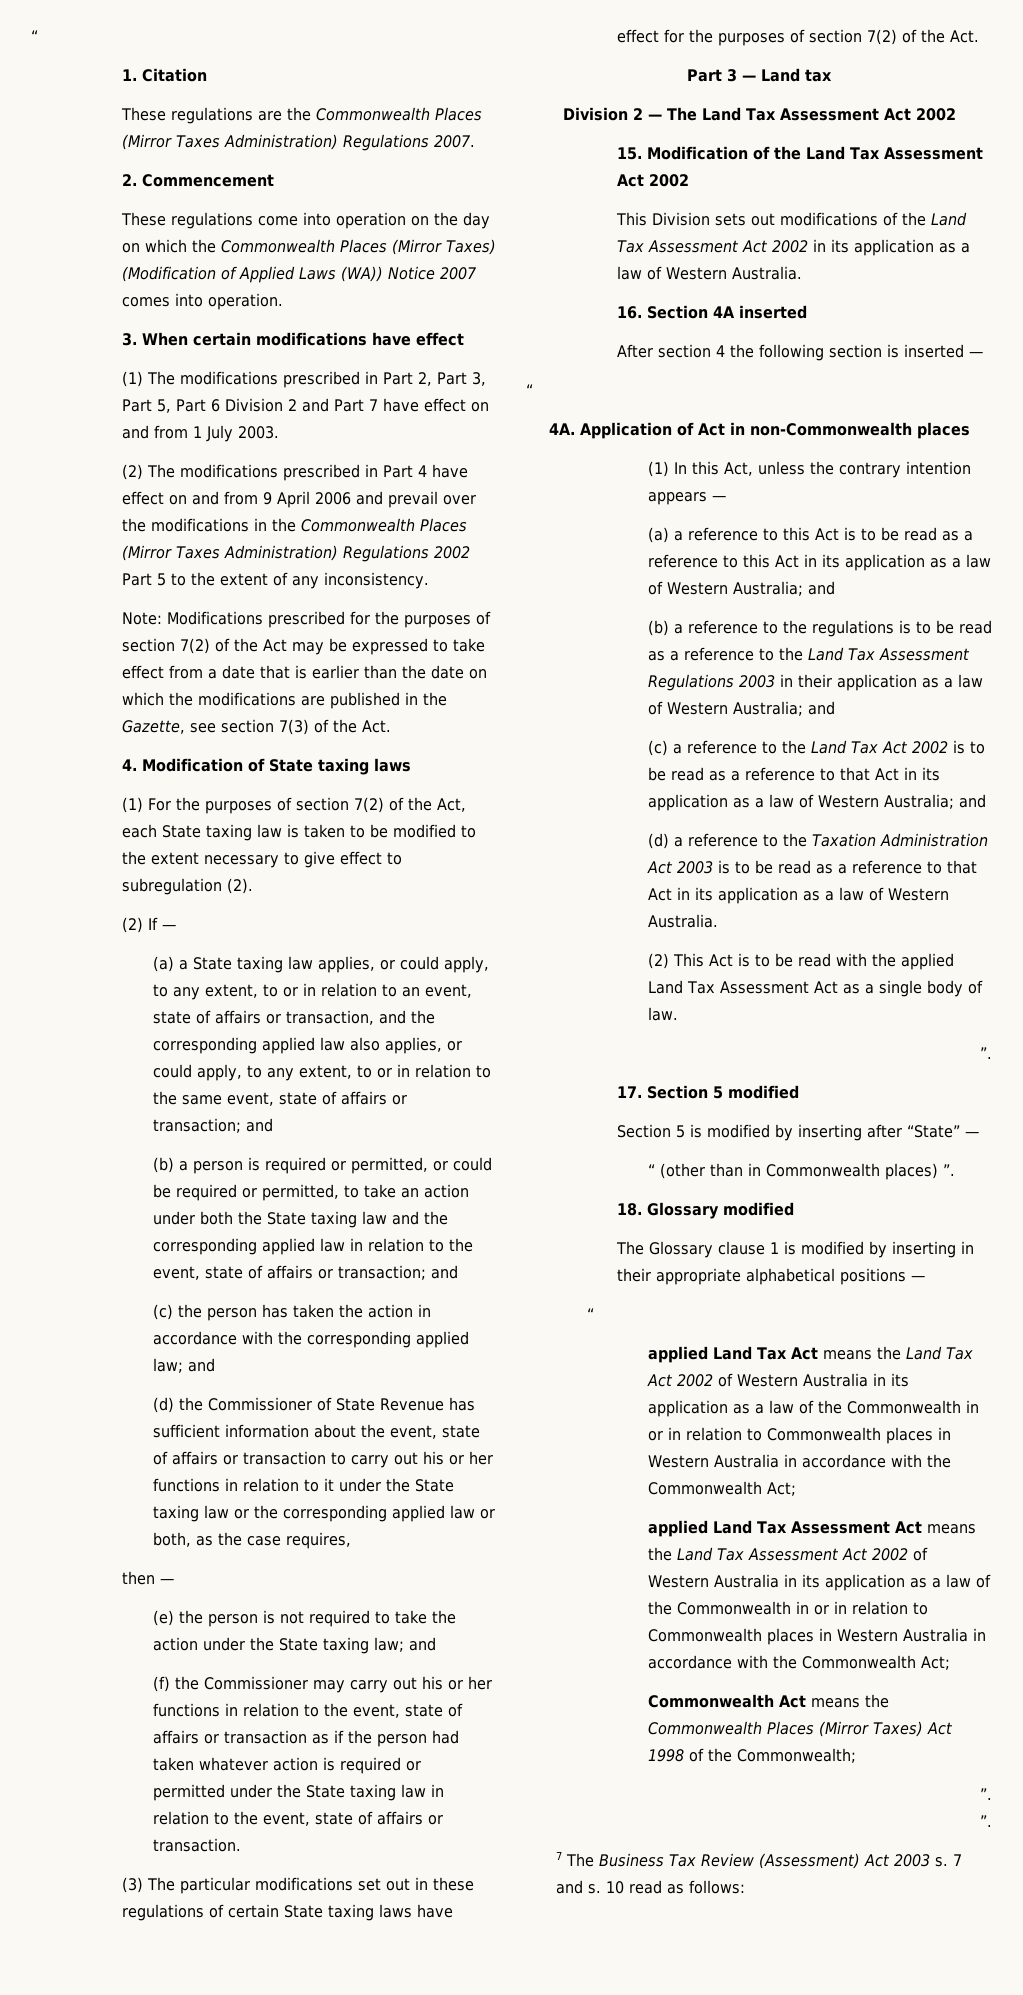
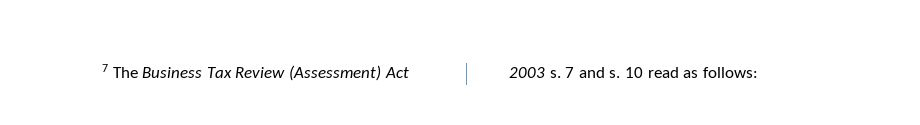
[31,30,38,42] [122,68,208,82] [121,107,483,124] [122,134,476,151] [122,174,275,187] [121,212,491,229] [122,239,497,255] [122,266,478,283] [122,293,284,310] [122,332,465,346] [122,371,487,388] [122,398,490,413] [122,425,280,442] [122,464,469,481] [122,491,477,508] [122,518,468,532] [122,545,471,562] [122,572,430,589] [122,611,492,628] [122,638,486,655] [122,665,488,679] [122,692,448,709] [122,719,392,735] [122,758,412,775] [122,797,467,814] [122,824,477,841] [122,851,403,868] [122,878,254,895] [122,917,177,933] [152,956,489,973] [152,983,472,1000] [152,1010,435,1025] [152,1037,462,1054] [152,1064,491,1081] [152,1091,407,1106] [152,1118,273,1133] [152,1157,492,1174] [152,1184,469,1201] [152,1211,448,1228] [152,1238,473,1255] [152,1265,458,1280] [152,1304,431,1321] [152,1331,469,1348] [152,1358,215,1373] [152,1397,475,1413] [152,1424,480,1439] [152,1451,493,1468] [152,1478,454,1492] [152,1505,495,1522] [152,1532,351,1549] [122,1571,175,1585] [152,1610,456,1627] [152,1637,436,1654] [152,1676,492,1693] [152,1703,463,1718] [152,1730,459,1747] [152,1757,421,1774] [152,1784,444,1801] [152,1811,443,1826] [152,1838,241,1852] [122,1877,475,1894] [122,1904,454,1921] [617,29,980,46] [687,68,832,82] [562,107,956,121] [617,146,984,160] [617,174,690,187] [616,212,968,226] [617,239,971,256] [617,266,803,280] [617,305,808,319] [617,344,984,361] [526,384,533,396] [548,422,970,439] [647,461,971,478] [647,492,726,505] [647,527,973,543] [647,554,991,571] [647,581,835,596] [647,620,992,637] [647,647,970,661] [647,674,983,691] [647,701,835,716] [647,740,985,756] [647,767,940,781] [647,794,986,811] [647,833,988,849] [646,860,977,874] [647,887,949,904] [647,914,718,928] [647,953,954,970] [647,980,983,997] [647,1007,678,1021] [980,1047,992,1059] [617,1085,800,1099] [617,1124,980,1141] [647,1163,955,1180] [617,1202,795,1219] [616,1241,975,1258] [617,1268,926,1285] [586,1308,594,1320] [647,1346,973,1363] [646,1373,909,1387] [647,1400,979,1417] [647,1427,951,1444] [647,1454,951,1468] [647,1481,796,1496] [647,1520,976,1537] [647,1547,928,1561] [647,1574,991,1591] [647,1601,928,1615] [647,1628,986,1645] [647,1655,950,1670] [647,1694,889,1708] [647,1721,953,1737] [647,1748,856,1763] [980,1788,992,1800] [980,1815,992,1827] “ // 1. Citation // These regulations are the Commonwealth Places (Mirror Taxes Administration) Regulations 2007. // 2. Commencement // These regulations come into operation on the day on which the Commonwealth Places (Mirror Taxes) (Modification of Applied Laws (WA)) Notice 2007 comes into operation. // 3. When certain modifications have effect // (1) The modifications prescribed in Part 2, Part 3, Part 5, Part 6 Division 2 and Part 7 have effect on and from 1 July 2003. // (2) The modifications prescribed in Part 4 have effect on and from 9 April 2006 and prevail over the modifications in the Commonwealth Places (Mirror Taxes Administration) Regulations 2002 Part 5 to the extent of any inconsistency. // Note: Modifications prescribed for the purposes of section 7(2) of the Act may be expressed to take effect from a date that is earlier than the date on which the modifications are published in the Gazette, see section 7(3) of the Act. // 4. Modification of State taxing laws // (1) For the purposes of section 7(2) of the Act, each State taxing law is taken to be modified to the extent necessary to give effect to subregulation (2). // (2) If — // (a) a State taxing law applies, or could apply, to any extent, to or in relation to an event, state of affairs or transaction, and the corresponding applied law also applies, or could apply, to any extent, to or in relation to the same event, state of affairs or transaction; and // (b) a person is required or permitted, or could be required or permitted, to take an action under both the State taxing law and the corresponding applied law in relation to the event, state of affairs or transaction; and // (c) the person has taken the action in accordance with the corresponding applied law; and // (d) the Commissioner of State Revenue has sufficient information about the event, state of affairs or transaction to carry out his or her functions in relation to it under the State taxing law or the corresponding applied law or both, as the case requires, // then — // (e) the person is not required to take the action under the State taxing law; and // (f) the Commissioner may carry out his or her functions in relation to the event, state of affairs or transaction as if the person had taken whatever action is required or permitted under the State taxing law in relation to the event, state of affairs or transaction. // (3) The particular modifications set out in these regulations of certain State taxing laws have effect for the purposes of section 7(2) of the Act. // Part 3 — Land tax // Division 2 — The Land Tax Assessment Act 2002 // 15. Modification of the Land Tax Assessment Act 2002 // This Division sets out modifications of the Land Tax Assessment Act 2002 in its application as a law of Western Australia. // 16. Section 4A inserted // After section 4 the following section is inserted — // “ // 4A. Application of Act in non-Commonwealth places // (1) In this Act, unless the contrary intention appears — // (a) a reference to this Act is to be read as a reference to this Act in its application as a law of Western Australia; and // (b) a reference to the regulations is to be read as a reference to the Land Tax Assessment Regulations 2003 in their application as a law of Western Australia; and // (c) a reference to the Land Tax Act 2002 is to be read as a reference to that Act in its application as a law of Western Australia; and // (d) a reference to the Taxation Administration Act 2003 is to be read as a reference to that Act in its application as a law of Western Australia. // (2) This Act is to be read with the applied Land Tax Assessment Act as a single body of law. // ”. // 17. Section 5 modified // Section 5 is modified by inserting after “State” — // “ (other than in Commonwealth places) ”. // 18. Glossary modified // The Glossary clause 1 is modified by inserting in their appropriate alphabetical positions — // “ // applied Land Tax Act means the Land Tax Act 2002 of Western Australia in its application as a law of the Commonwealth in or in relation to Commonwealth places in Western Australia in accordance with the Commonwealth Act; // applied Land Tax Assessment Act means the Land Tax Assessment Act 2002 of Western Australia in its application as a law of the Commonwealth in or in relation to Commonwealth places in Western Australia in accordance with the Commonwealth Act; // Commonwealth Act means the Commonwealth Places (Mirror Taxes) Act 1998 of the Commonwealth; // ”. // ”. // -> (102, 68) none

